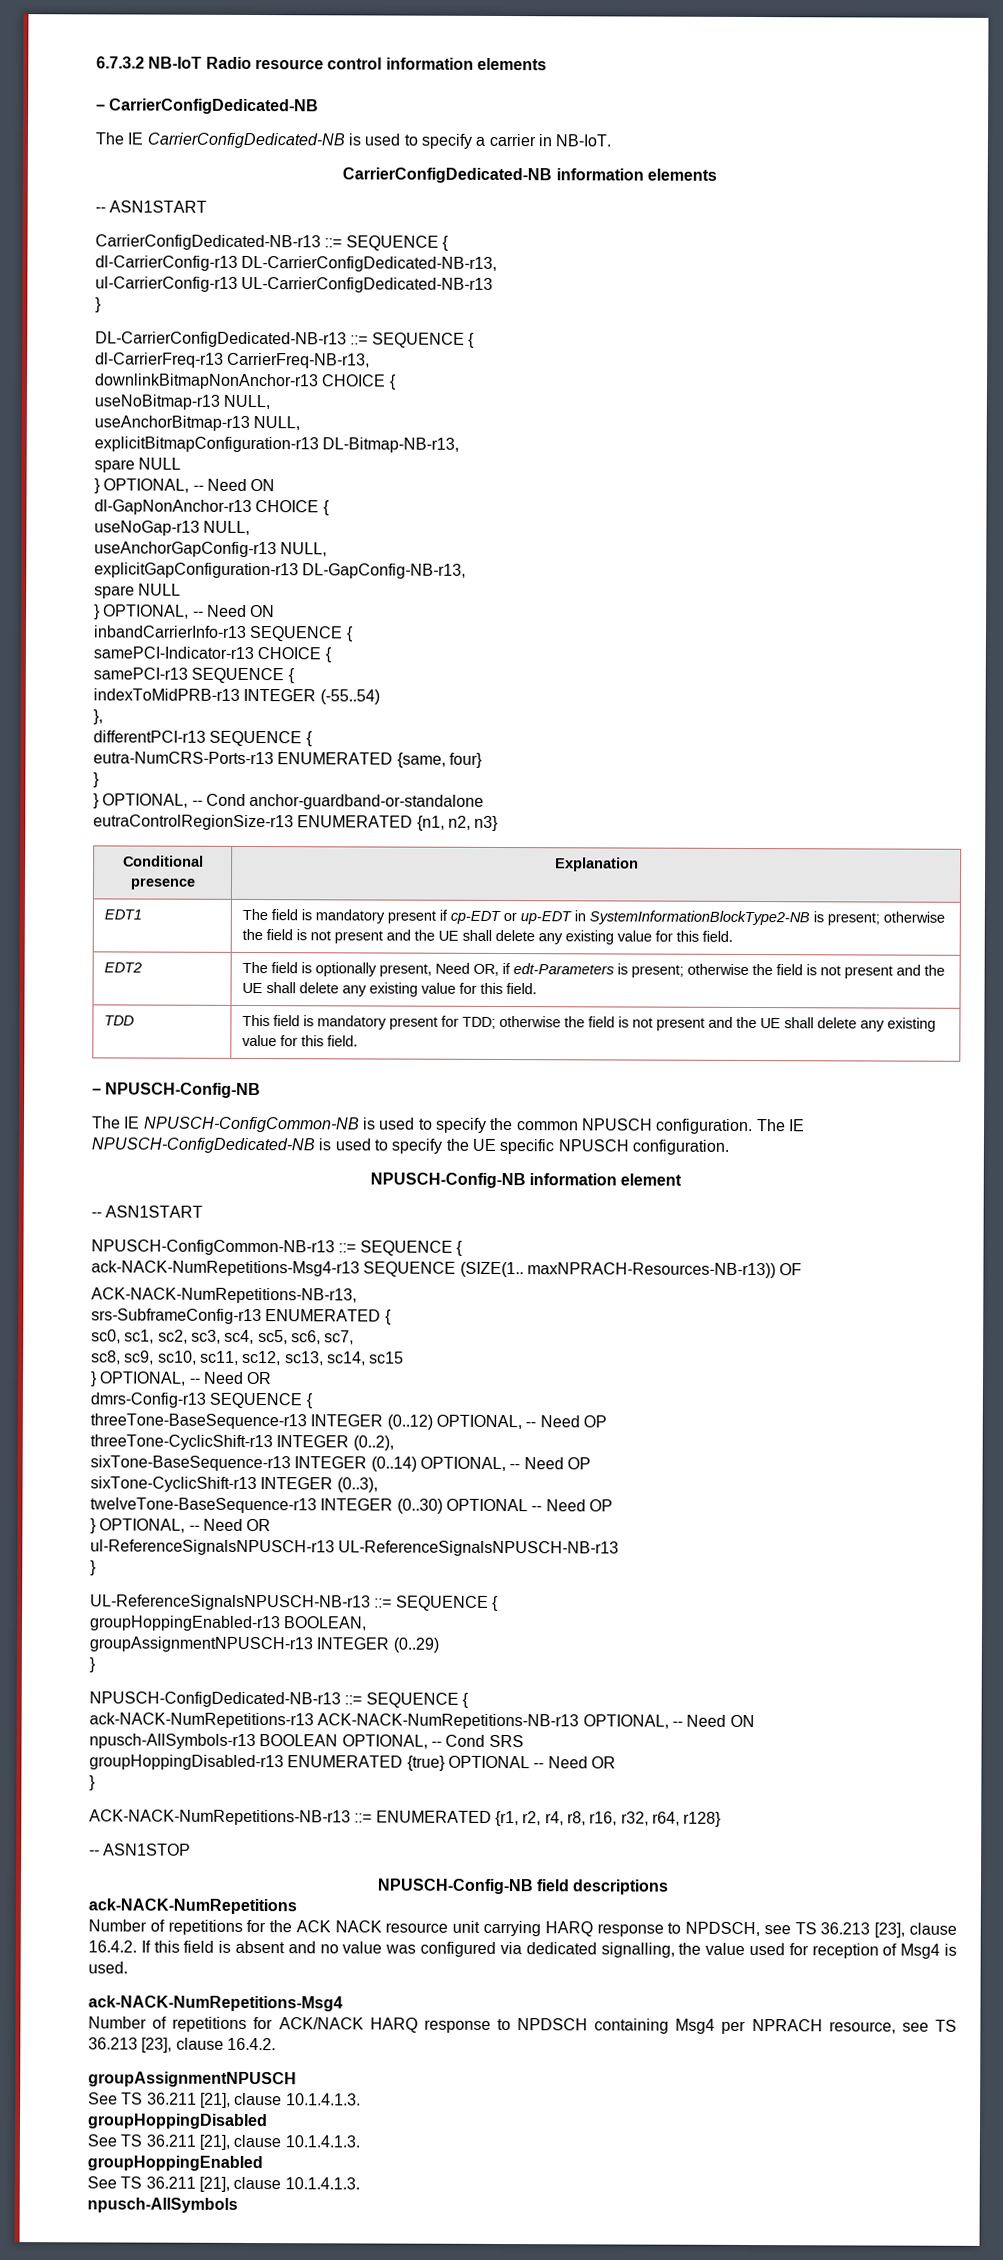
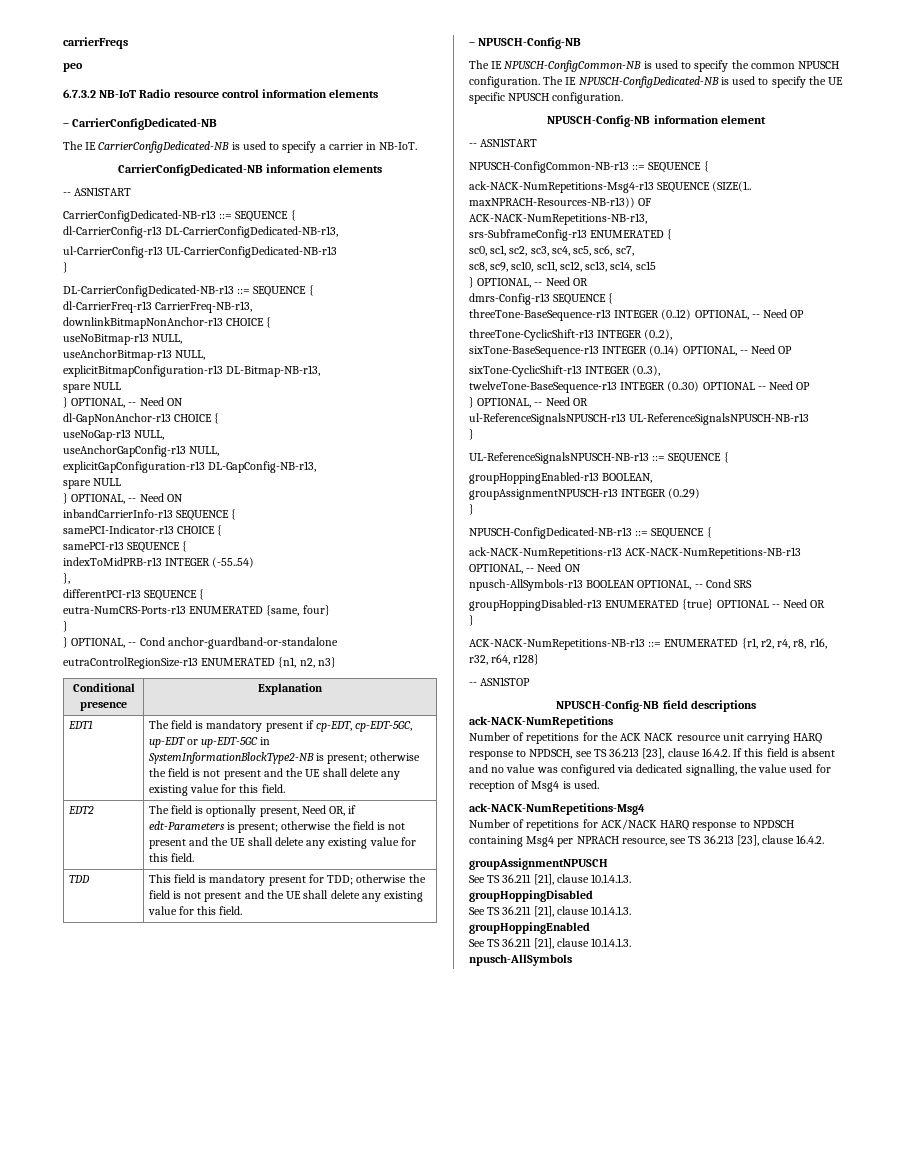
(96, 62) none -> [63,37,128,49] [63,63,83,72] carrierFreqs // peo //
[449,910,572,925] cp-EDT or up-EDT -> [316,721,413,732] [148,737,259,748] cp-EDT, cp-EDT-5GC, up-EDT or up-EDT-5GC

